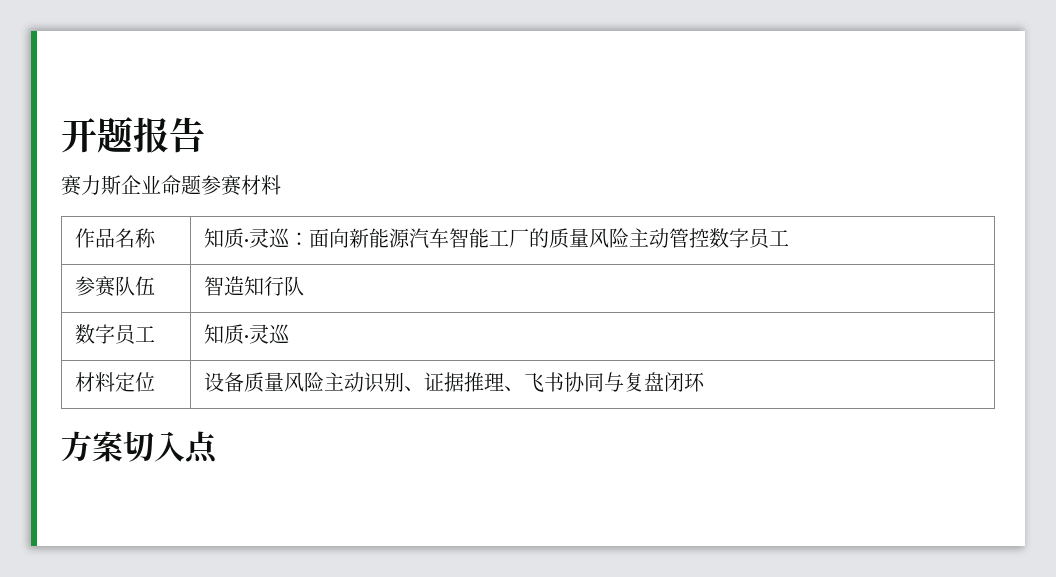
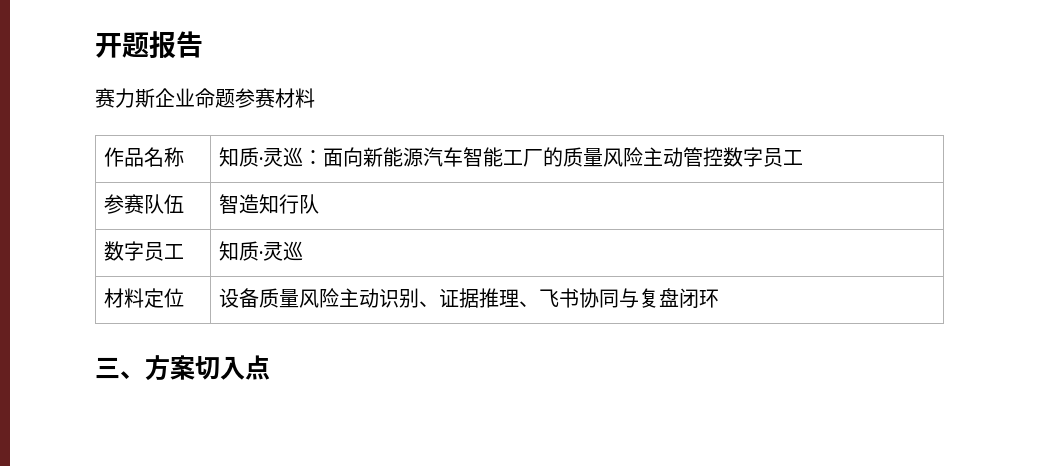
(705, 382) none -> [95,357,145,379] 三、

